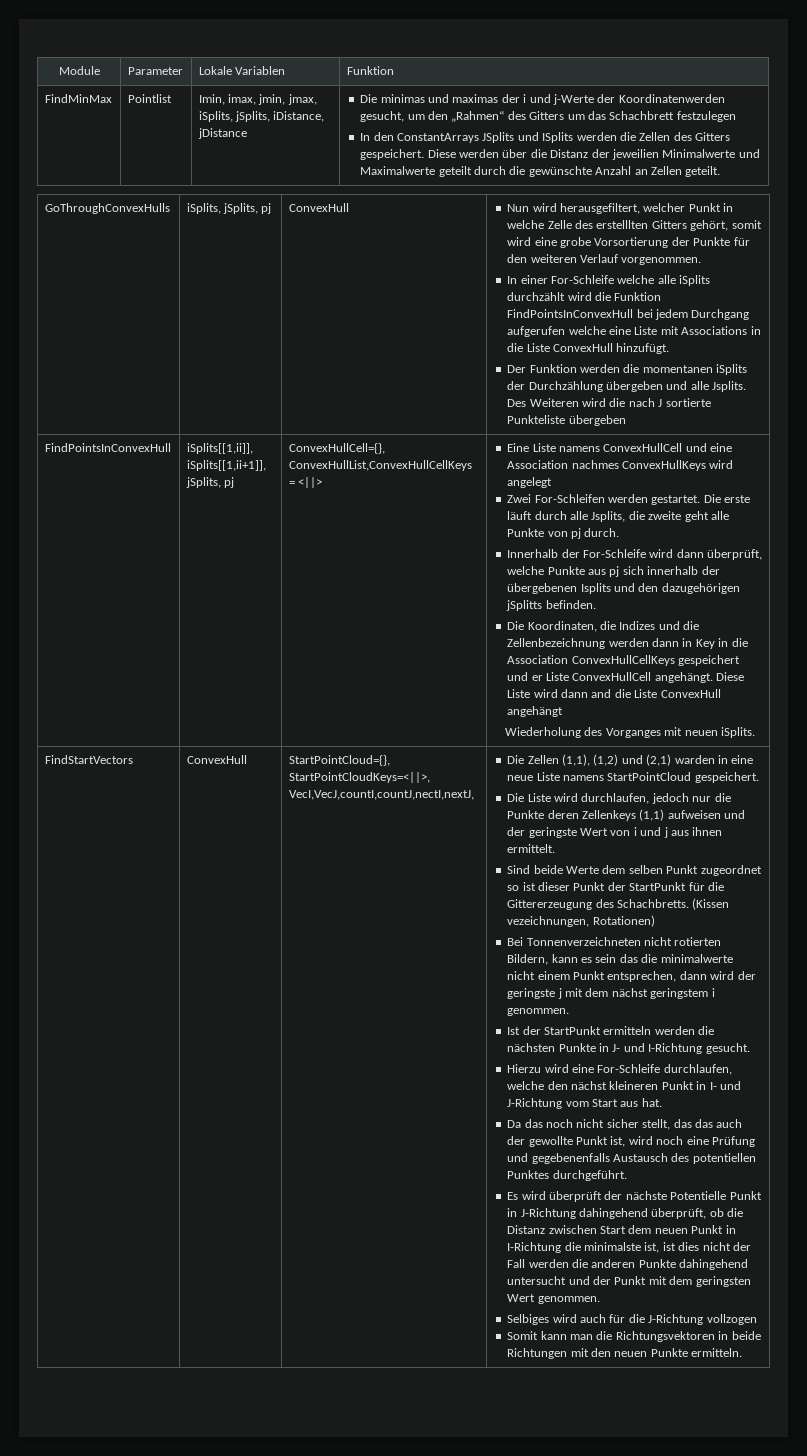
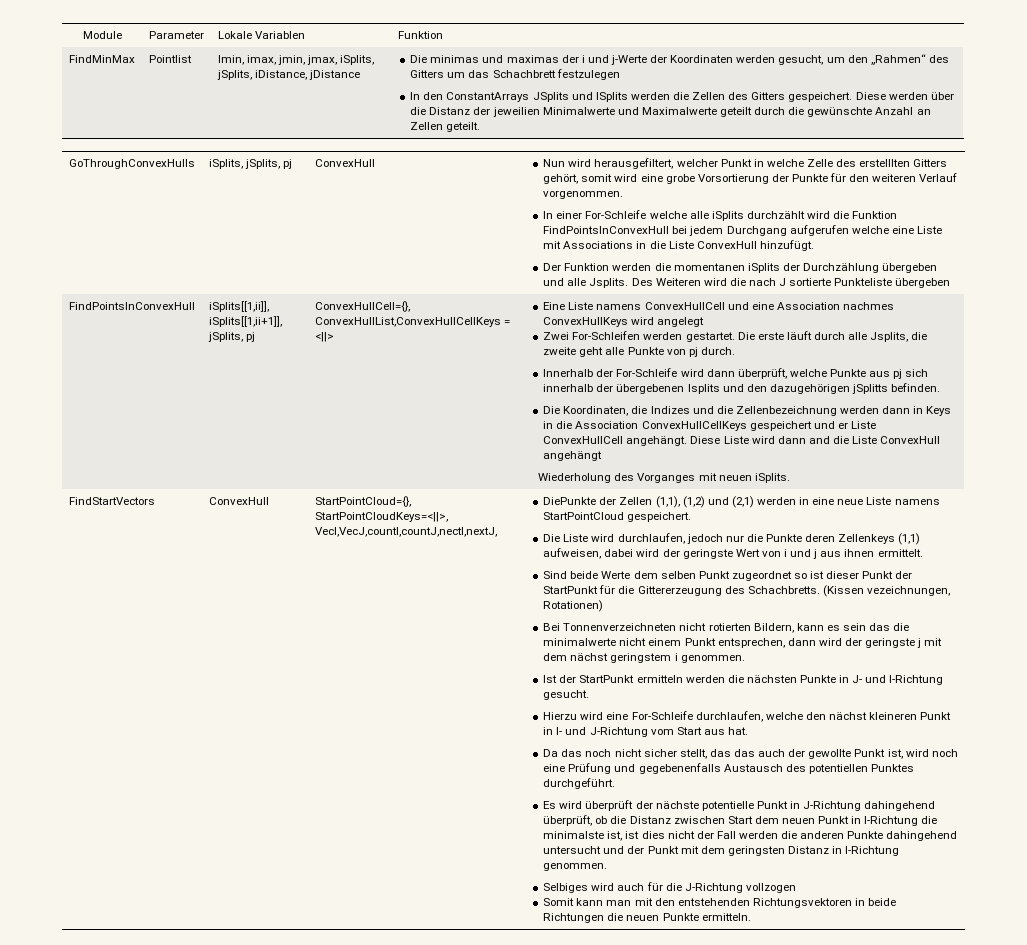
[618,94,725,103] Koordinatenwerden -> [670,55,776,63] Koordinaten werden
[695,639,715,649] Key -> [926,406,952,416] Keys
[507,755,525,764] Die -> [543,497,617,505] DiePunkte der
[674,755,715,764] warden -> [757,497,797,505] werden
[667,810,746,819] aufweisen und -> [543,548,660,559] aufweisen, dabei wird
[670,1191,727,1200] Potentielle -> [701,801,754,811] potentielle
[507,1294,536,1302] Wert -> [788,846,900,856] Distanz in I-Richtung
[596,1331,613,1340] die -> [634,898,750,906] mit den entstehenden
[570,1348,612,1357] mit den -> [607,913,624,921] die

